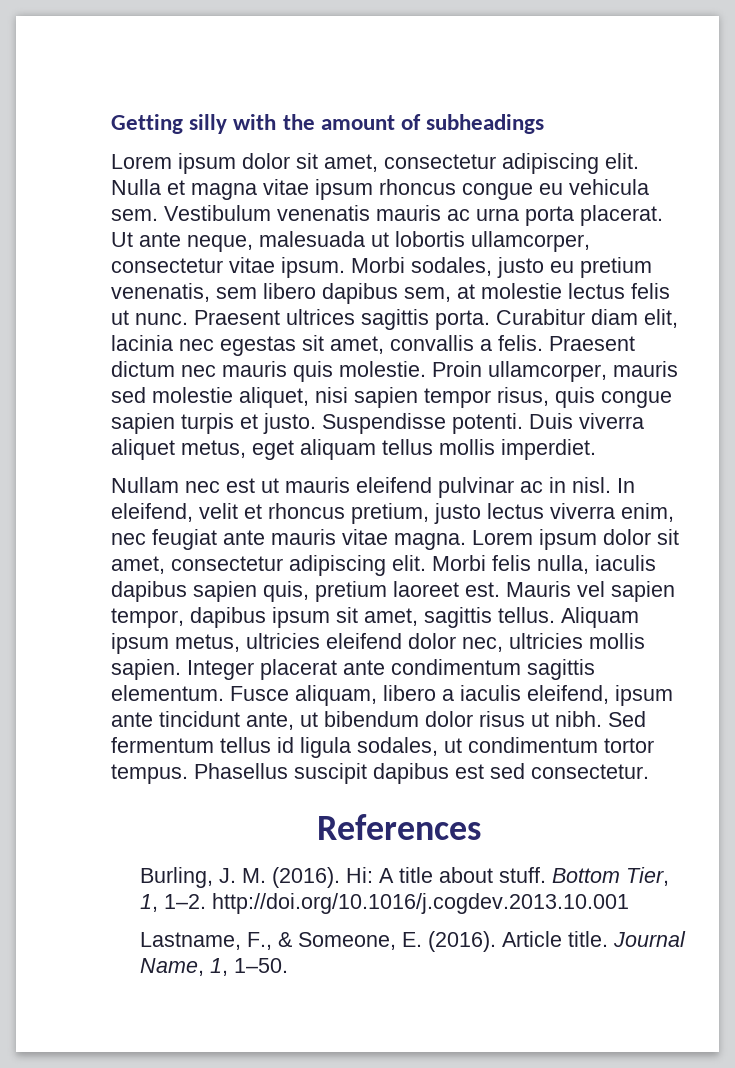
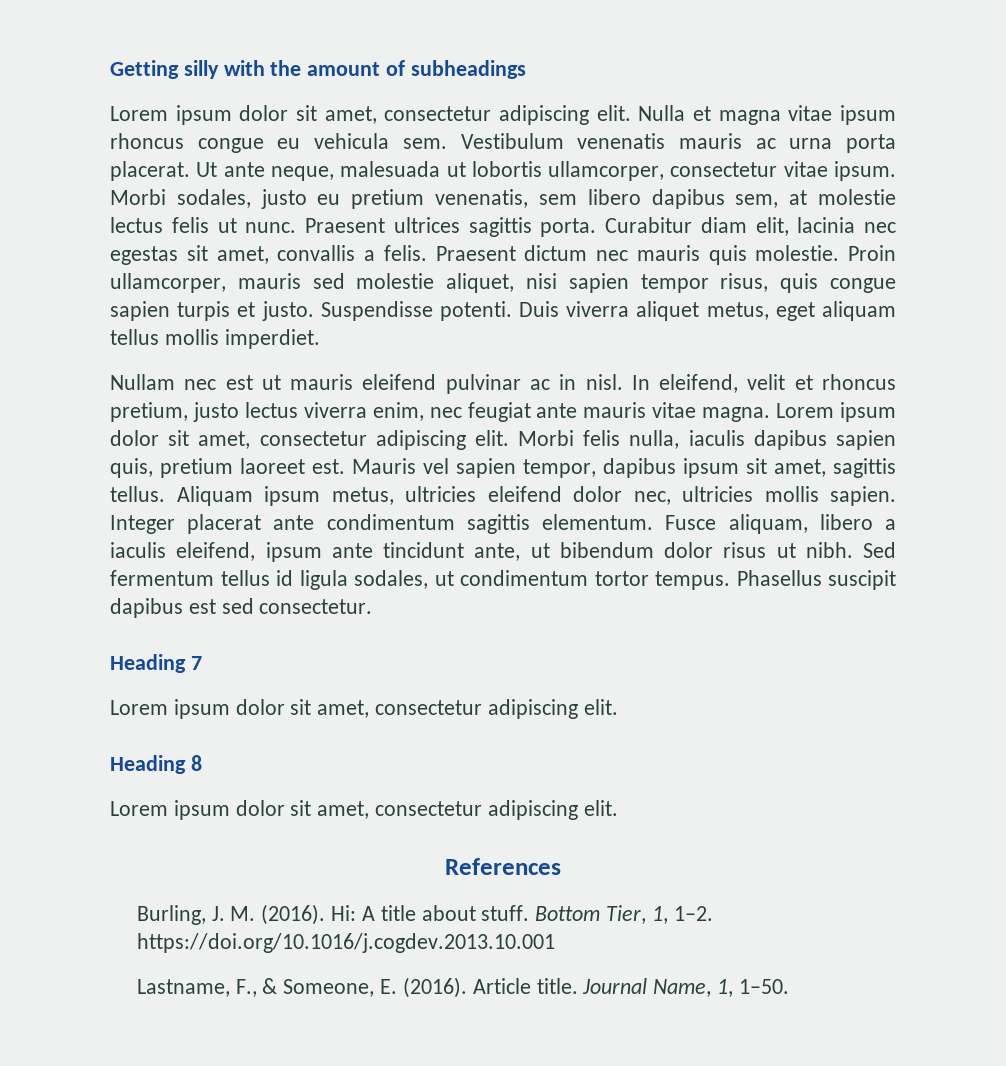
(649, 771) none -> [110,654,202,673] [110,699,618,719] [110,755,202,774] [110,800,618,820] // Heading 7 // Lorem ipsum dolor sit amet, consectetur adipiscing elit. // Heading 8 // Lorem ipsum dolor sit amet, consectetur adipiscing elit.
[212,893,630,914] http://doi.org/10.1016/j.cogdev.2013.10.001 -> [136,933,555,953] https://doi.org/10.1016/j.cogdev.2013.10.001

